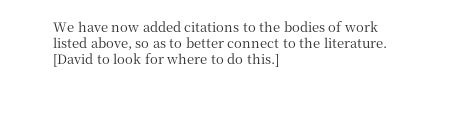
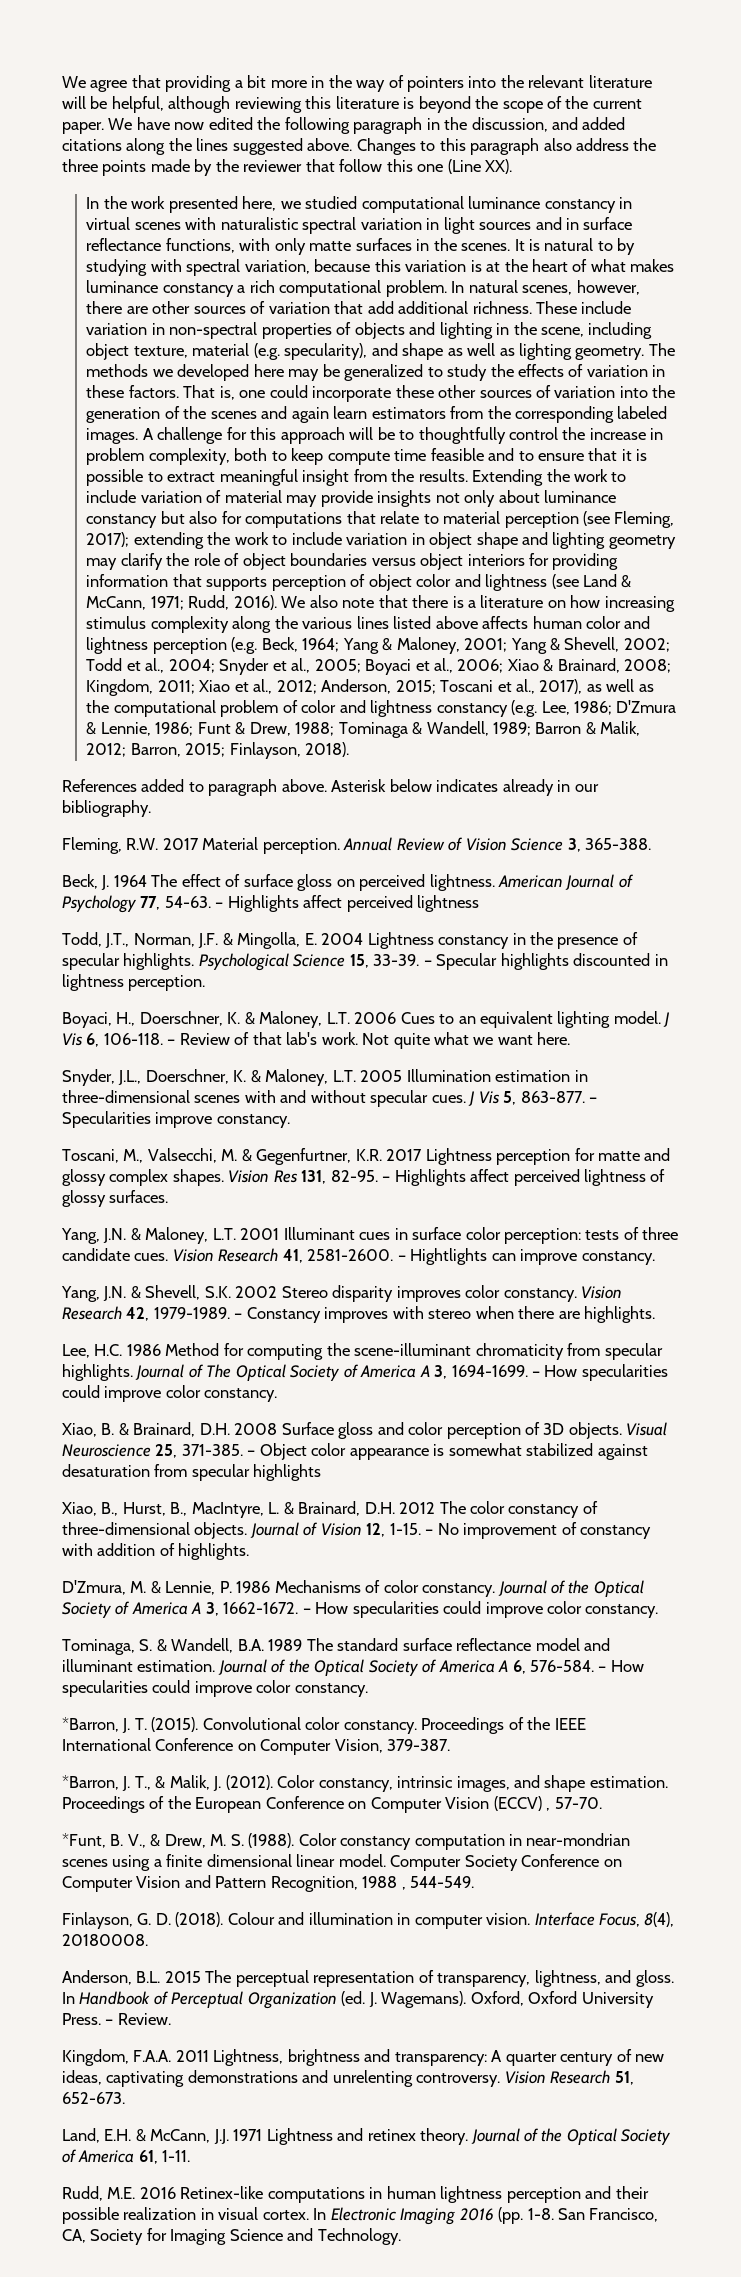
[53,21,378,32] [53,37,387,50] [53,53,279,67] We have now added citations to the bodies of work listed above, so as to better connect to the literature. [David to look for where to do this.] -> [62,75,652,92] [62,96,642,113] [62,117,626,134] [62,138,657,155] [62,159,513,176] [86,196,633,213] [86,217,633,234] [86,238,636,255] [86,259,675,276] [86,280,640,297] [86,301,632,314] [86,322,653,339] [86,343,675,360] [86,364,666,381] [86,385,676,402] [86,406,668,423] [86,427,664,444] [86,448,648,465] [86,469,627,486] [86,490,617,507] [86,511,675,528] [86,532,676,549] [86,553,619,570] [86,574,632,591] [86,595,675,612] [86,616,651,633] [86,637,670,654] [86,658,672,675] [86,679,654,696] [86,700,677,717] [86,721,641,738] [86,742,350,759] [62,779,599,796] [62,800,151,817] [62,837,652,854] [62,874,633,891] [62,895,480,913] [62,932,638,949] [62,953,668,971] [62,974,206,991] [62,1011,671,1028] [62,1032,571,1049] [62,1069,588,1086] [62,1090,598,1107] [62,1111,290,1128] [62,1148,671,1165] [62,1169,666,1186] [62,1190,169,1207] [61,1227,679,1244] [62,1248,655,1265] [61,1285,622,1302] [62,1306,656,1323] [62,1343,663,1360] [62,1364,668,1381] [62,1385,278,1402] [62,1422,668,1439] [62,1443,648,1460] [62,1464,322,1481] [62,1501,598,1518] [62,1522,652,1539] [62,1543,250,1560] [62,1580,644,1597] [62,1601,659,1618] [62,1638,610,1655] [62,1659,644,1676] [62,1680,368,1697] [62,1717,586,1734] [62,1738,451,1755] [62,1775,668,1792] [62,1796,602,1813] [62,1833,631,1850] [62,1854,622,1871] [62,1875,475,1892] [62,1912,675,1929] [62,1934,148,1946] [62,1970,674,1987] [62,1991,654,2009] [62,2013,171,2025] [62,2049,664,2066] [62,2070,634,2087] [62,2092,125,2104] [62,2128,672,2145] [62,2149,191,2164] [62,2186,649,2203] [62,2207,659,2225] [62,2228,401,2245] We agree that providing a bit more in the way of pointers into the relevant literature will be helpful, although reviewing this literature is beyond the scope of the current paper. We have now edited the following paragraph in the discussion, and added citations along the lines suggested above. Changes to this paragraph also address the three points made by the reviewer that follow this one (Line XX). // In the work presented here, we studied computational luminance constancy in virtual scenes with naturalistic spectral variation in light sources and in surface reflectance functions, with only matte surfaces in the scenes. It is natural to by studying with spectral variation, because this variation is at the heart of what makes luminance constancy a rich computational problem. In natural scenes, however, there are other sources of variation that add additional richness. These include variation in non-spectral properties of objects and lighting in the scene, including object texture, material (e.g. specularity), and shape as well as lighting geometry. The methods we developed here may be generalized to study the effects of variation in these factors. That is, one could incorporate these other sources of variation into the generation of the scenes and again learn estimators from the corresponding labeled images. A challenge for this approach will be to thoughtfully control the increase in problem complexity, both to keep compute time feasible and to ensure that it is possible to extract meaningful insight from the results. Extending the work to include variation of material may provide insights not only about luminance constancy but also for computations that relate to material perception (see Fleming, 2017); extending the work to include variation in object shape and lighting geometry may clarify the role of object boundaries versus object interiors for providing information that supports perception of object color and lightness (see Land & McCann, 1971; Rudd, 2016). We also note that there is a literature on how increasing stimulus complexity along the various lines listed above affects human color and lightness perception (e.g. Beck, 1964; Yang & Maloney, 2001; Yang & Shevell, 2002; Todd et al., 2004; Snyder et al., 2005; Boyaci et al., 2006; Xiao & Brainard, 2008; Kingdom, 2011; Xiao et al., 2012; Anderson, 2015; Toscani et al., 2017), as well as the computational problem of color and lightness constancy (e.g. Lee, 1986; D'Zmura & Lennie, 1986; Funt & Drew, 1988; Tominaga & Wandell, 1989; Barron & Malik, 2012; Barron, 2015; Finlayson, 2018). // References added to paragraph above. Asterisk below indicates already in our bibliography. // Fleming, R.W. 2017 Material perception. Annual Review of Vision Science 3, 365-388. // Beck, J. 1964 The effect of surface gloss on perceived lightness. American Journal of Psychology 77, 54-63. – Highlights affect perceived lightness // Todd, J.T., Norman, J.F. & Mingolla, E. 2004 Lightness constancy in the presence of specular highlights. Psychological Science 15, 33-39. – Specular highlights discounted in lightness perception. // Boyaci, H., Doerschner, K. & Maloney, L.T. 2006 Cues to an equivalent lighting model. J Vis 6, 106-118. – Review of that lab's work. Not quite what we want here. // Snyder, J.L., Doerschner, K. & Maloney, L.T. 2005 Illumination estimation in three-dimensional scenes with and without specular cues. J Vis 5, 863-877. – Specularities improve constancy. // Toscani, M., Valsecchi, M. & Gegenfurtner, K.R. 2017 Lightness perception for matte and glossy complex shapes. Vision Res 131, 82-95. – Highlights affect perceived lightness of glossy surfaces. // Yang, J.N. & Maloney, L.T. 2001 Illuminant cues in surface color perception: tests of three candidate cues. Vision Research 41, 2581-2600. – Hightlights can improve constancy. // Yang, J.N. & Shevell, S.K. 2002 Stereo disparity improves color constancy. Vision Research 42, 1979-1989. – Constancy improves with stereo when there are highlights. // Lee, H.C. 1986 Method for computing the scene-illuminant chromaticity from specular highlights. Journal of The Optical Society of America A 3, 1694-1699. – How specularities could improve color constancy. // Xiao, B. & Brainard, D.H. 2008 Surface gloss and color perception of 3D objects. Visual Neuroscience 25, 371-385. – Object color appearance is somewhat stabilized against desaturation from specular highlights // Xiao, B., Hurst, B., MacIntyre, L. & Brainard, D.H. 2012 The color constancy of three-dimensional objects. Journal of Vision 12, 1-15. – No improvement of constancy with addition of highlights. // D'Zmura, M. & Lennie, P. 1986 Mechanisms of color constancy. Journal of the Optical Society of America A 3, 1662-1672. – How specularities could improve color constancy. // Tominaga, S. & Wandell, B.A. 1989 The standard surface reflectance model and illuminant estimation. Journal of the Optical Society of America A 6, 576-584. – How specularities could improve color constancy. // *Barron, J. T. (2015). Convolutional color constancy. Proceedings of the IEEE International Conference on Computer Vision, 379-387. // *Barron, J. T., & Malik, J. (2012). Color constancy, intrinsic images, and shape estimation. Proceedings of the European Conference on Computer Vision (ECCV) , 57-70. // *Funt, B. V., & Drew, M. S. (1988). Color constancy computation in near-mondrian scenes using a finite dimensional linear model. Computer Society Conference on Computer Vision and Pattern Recognition, 1988 , 544-549. // Finlayson, G. D. (2018). Colour and illumination in computer vision. Interface Focus, 8(4), 20180008. // Anderson, B.L. 2015 The perceptual representation of transparency, lightness, and gloss. In Handbook of Perceptual Organization (ed. J. Wagemans). Oxford, Oxford University Press. – Review. // Kingdom, F.A.A. 2011 Lightness, brightness and transparency: A quarter century of new ideas, captivating demonstrations and unrelenting controversy. Vision Research 51, 652-673. // Land, E.H. & McCann, J.J. 1971 Lightness and retinex theory. Journal of the Optical Society of America 61, 1-11. // Rudd, M.E. 2016 Retinex-like computations in human lightness perception and their possible realization in visual cortex. In Electronic Imaging 2016 (pp. 1-8. San Francisco, CA, Society for Imaging Science and Technology.

